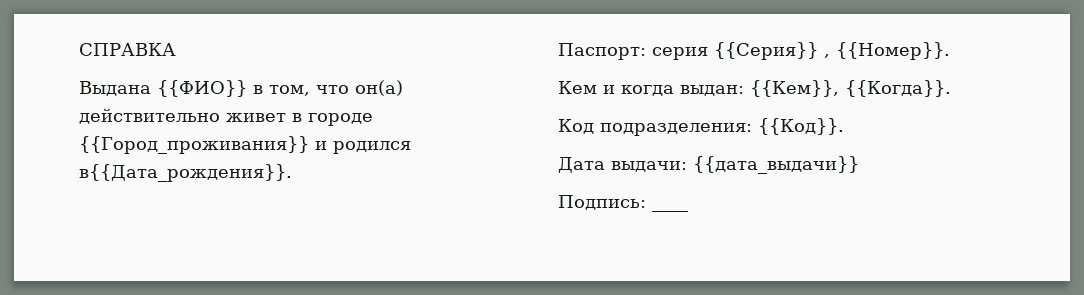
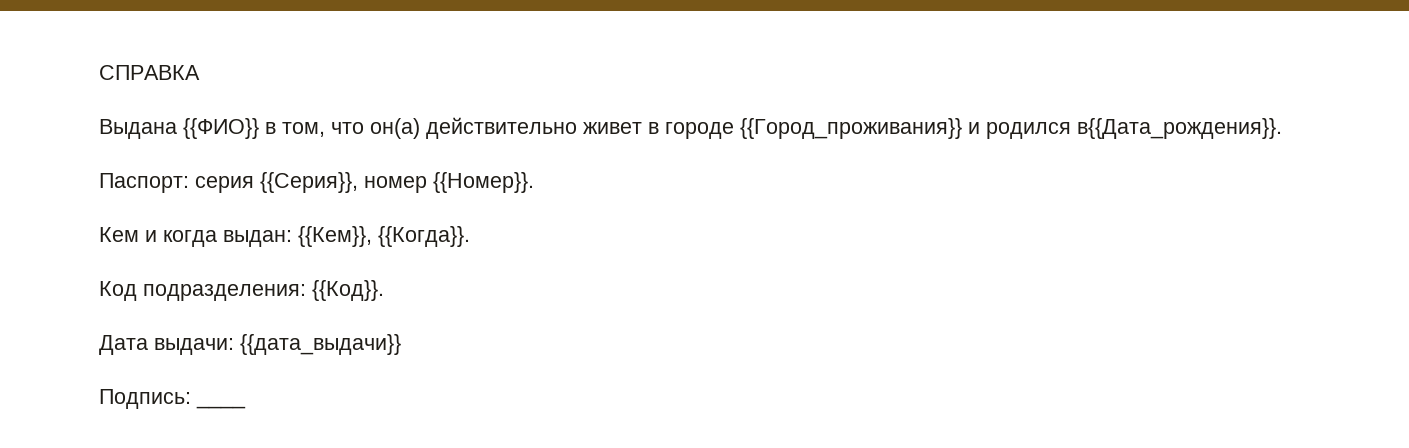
[714,42,830,60] {{Серия}} , -> [260,172,427,193] {{Серия}}, номер

